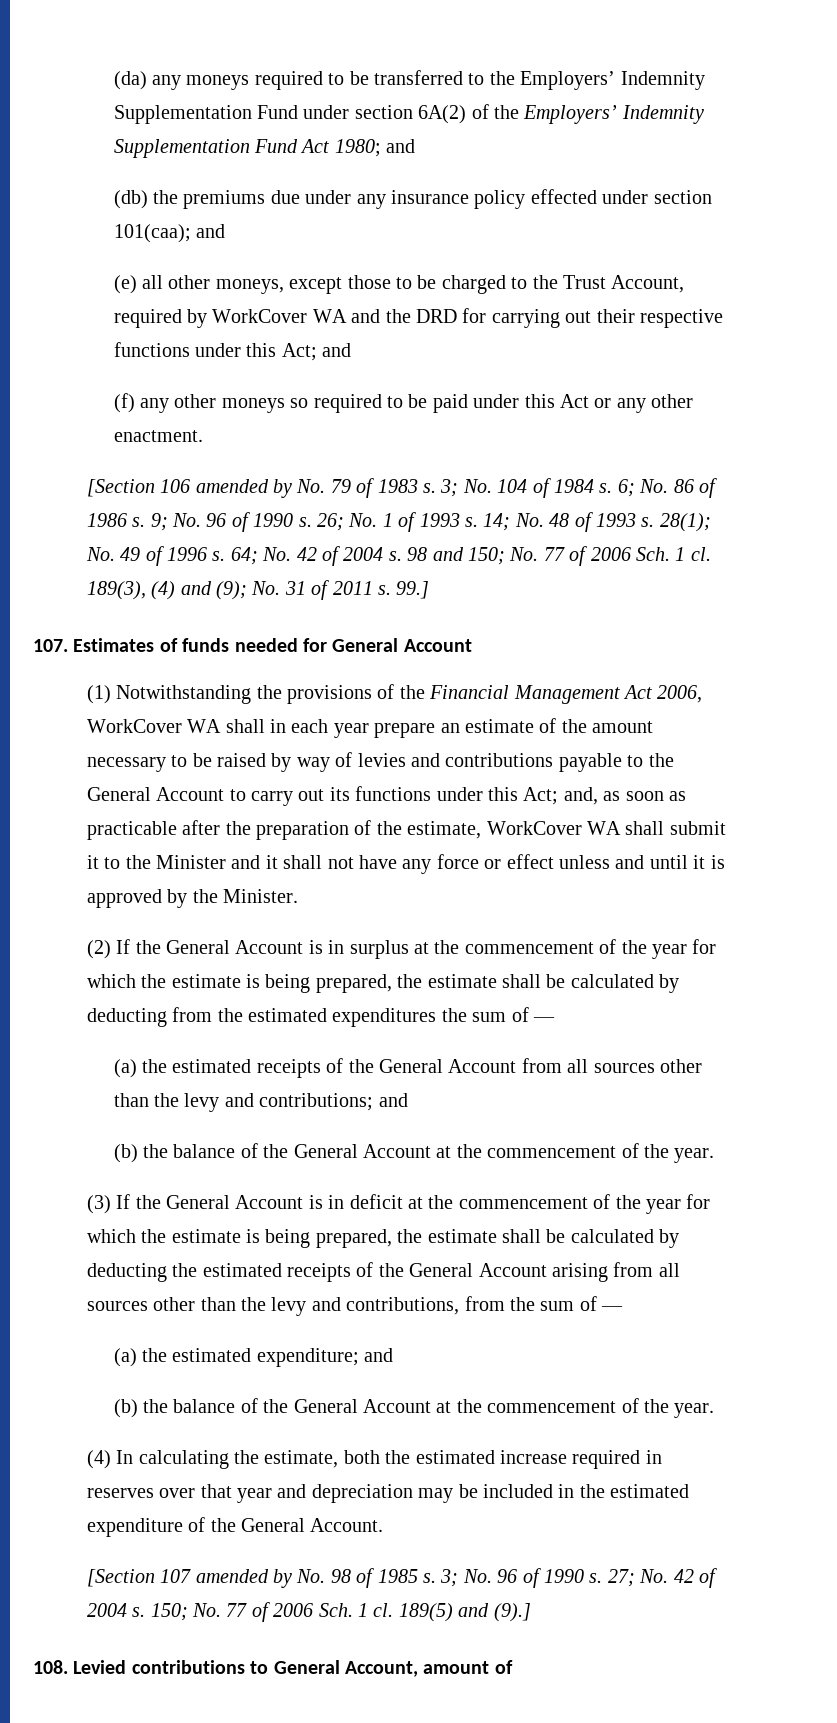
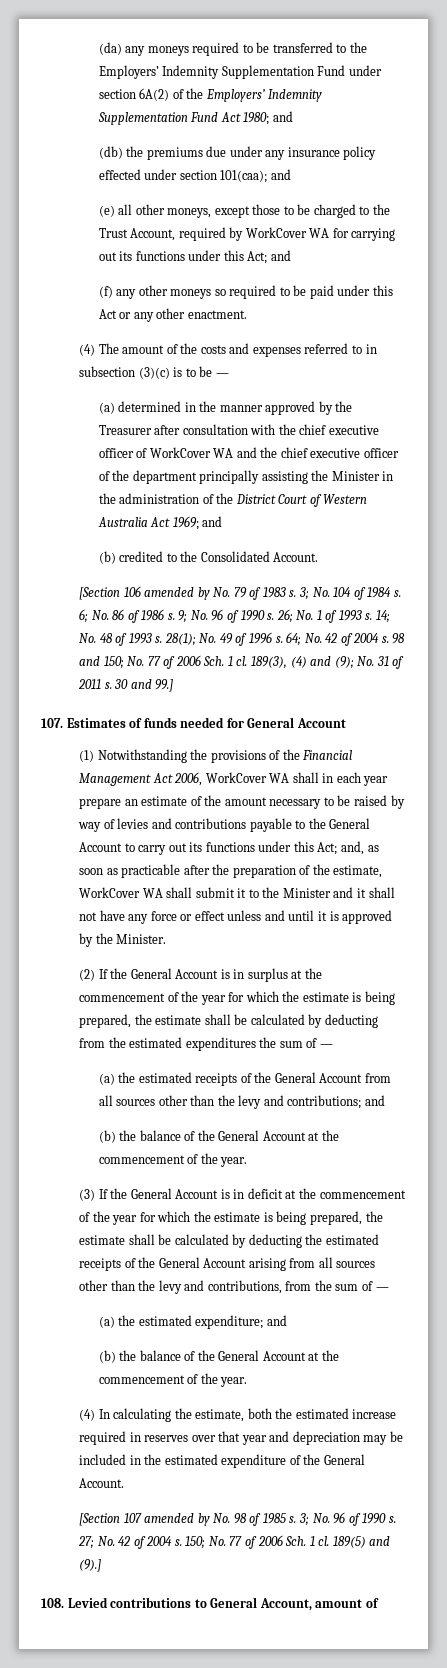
[351,309,457,323] and the DRD -> (330, 233) none
[596,309,723,328] their respective -> [119,251,133,261] its
(203, 436) none -> [79,343,377,357] [79,366,229,379] [98,401,353,415] [98,424,379,435] [98,447,399,458] [98,470,394,484] [98,493,368,507] [97,516,223,530] [98,551,319,564] // (4) The amount of the costs and expenses referred to in subsection (3)(c) is to be — // (a) determined in the manner approved by the Treasurer after consultation with the chief executive officer of WorkCover WA and the chief executive officer of the department principally assisting the Minister in the administration of the District Court of Western Australia Act 1969; and // (b) credited to the Consolidated Account.
(391, 590) none -> [114,679,152,689] 30 and

